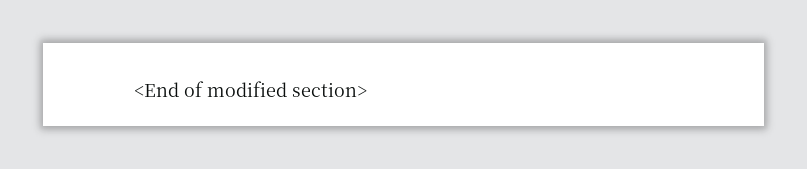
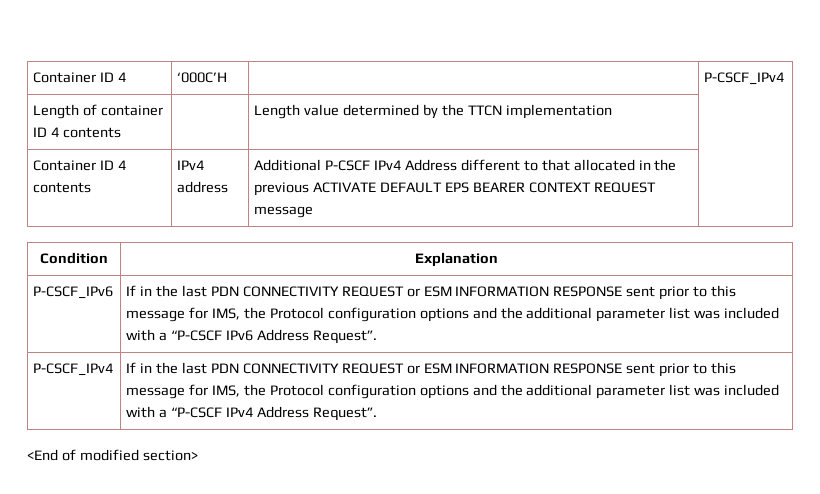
(134, 89) none -> [33,72,127,83] [177,72,228,83] [704,72,785,85] [33,104,164,119] [33,127,122,138] [254,104,612,119] [33,160,127,171] [33,182,92,193] [177,160,205,170] [177,181,229,193] [254,159,677,171] [254,182,656,196] [254,206,314,218] [40,252,108,264] [415,252,498,267] [33,286,114,299] [126,285,737,300] [126,307,780,322] [126,329,377,344] [33,363,114,376] [126,362,737,377] [126,384,780,399] [126,406,377,421] Container ID 4 | ‘000C’H | | P-CSCF_IPv4 // Length of container ID 4 contents | | Length value determined by the TTCN implementation | // Container ID 4 contents | IPv4 address | Additional P-CSCF IPv4 Address different to that allocated in the previous ACTIVATE DEFAULT EPS BEARER CONTEXT REQUEST message | // Condition | Explanation // P-CSCF_IPv6 | If in the last PDN CONNECTIVITY REQUEST or ESM INFORMATION RESPONSE sent prior to this message for IMS, the Protocol configuration options and the additional parameter list was included with a “P-CSCF IPv6 Address Request”. // P-CSCF_IPv4 | If in the last PDN CONNECTIVITY REQUEST or ESM INFORMATION RESPONSE sent prior to this message for IMS, the Protocol configuration options and the additional parameter list was included with a “P-CSCF IPv4 Address Request”. //

